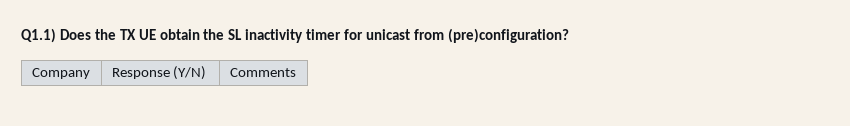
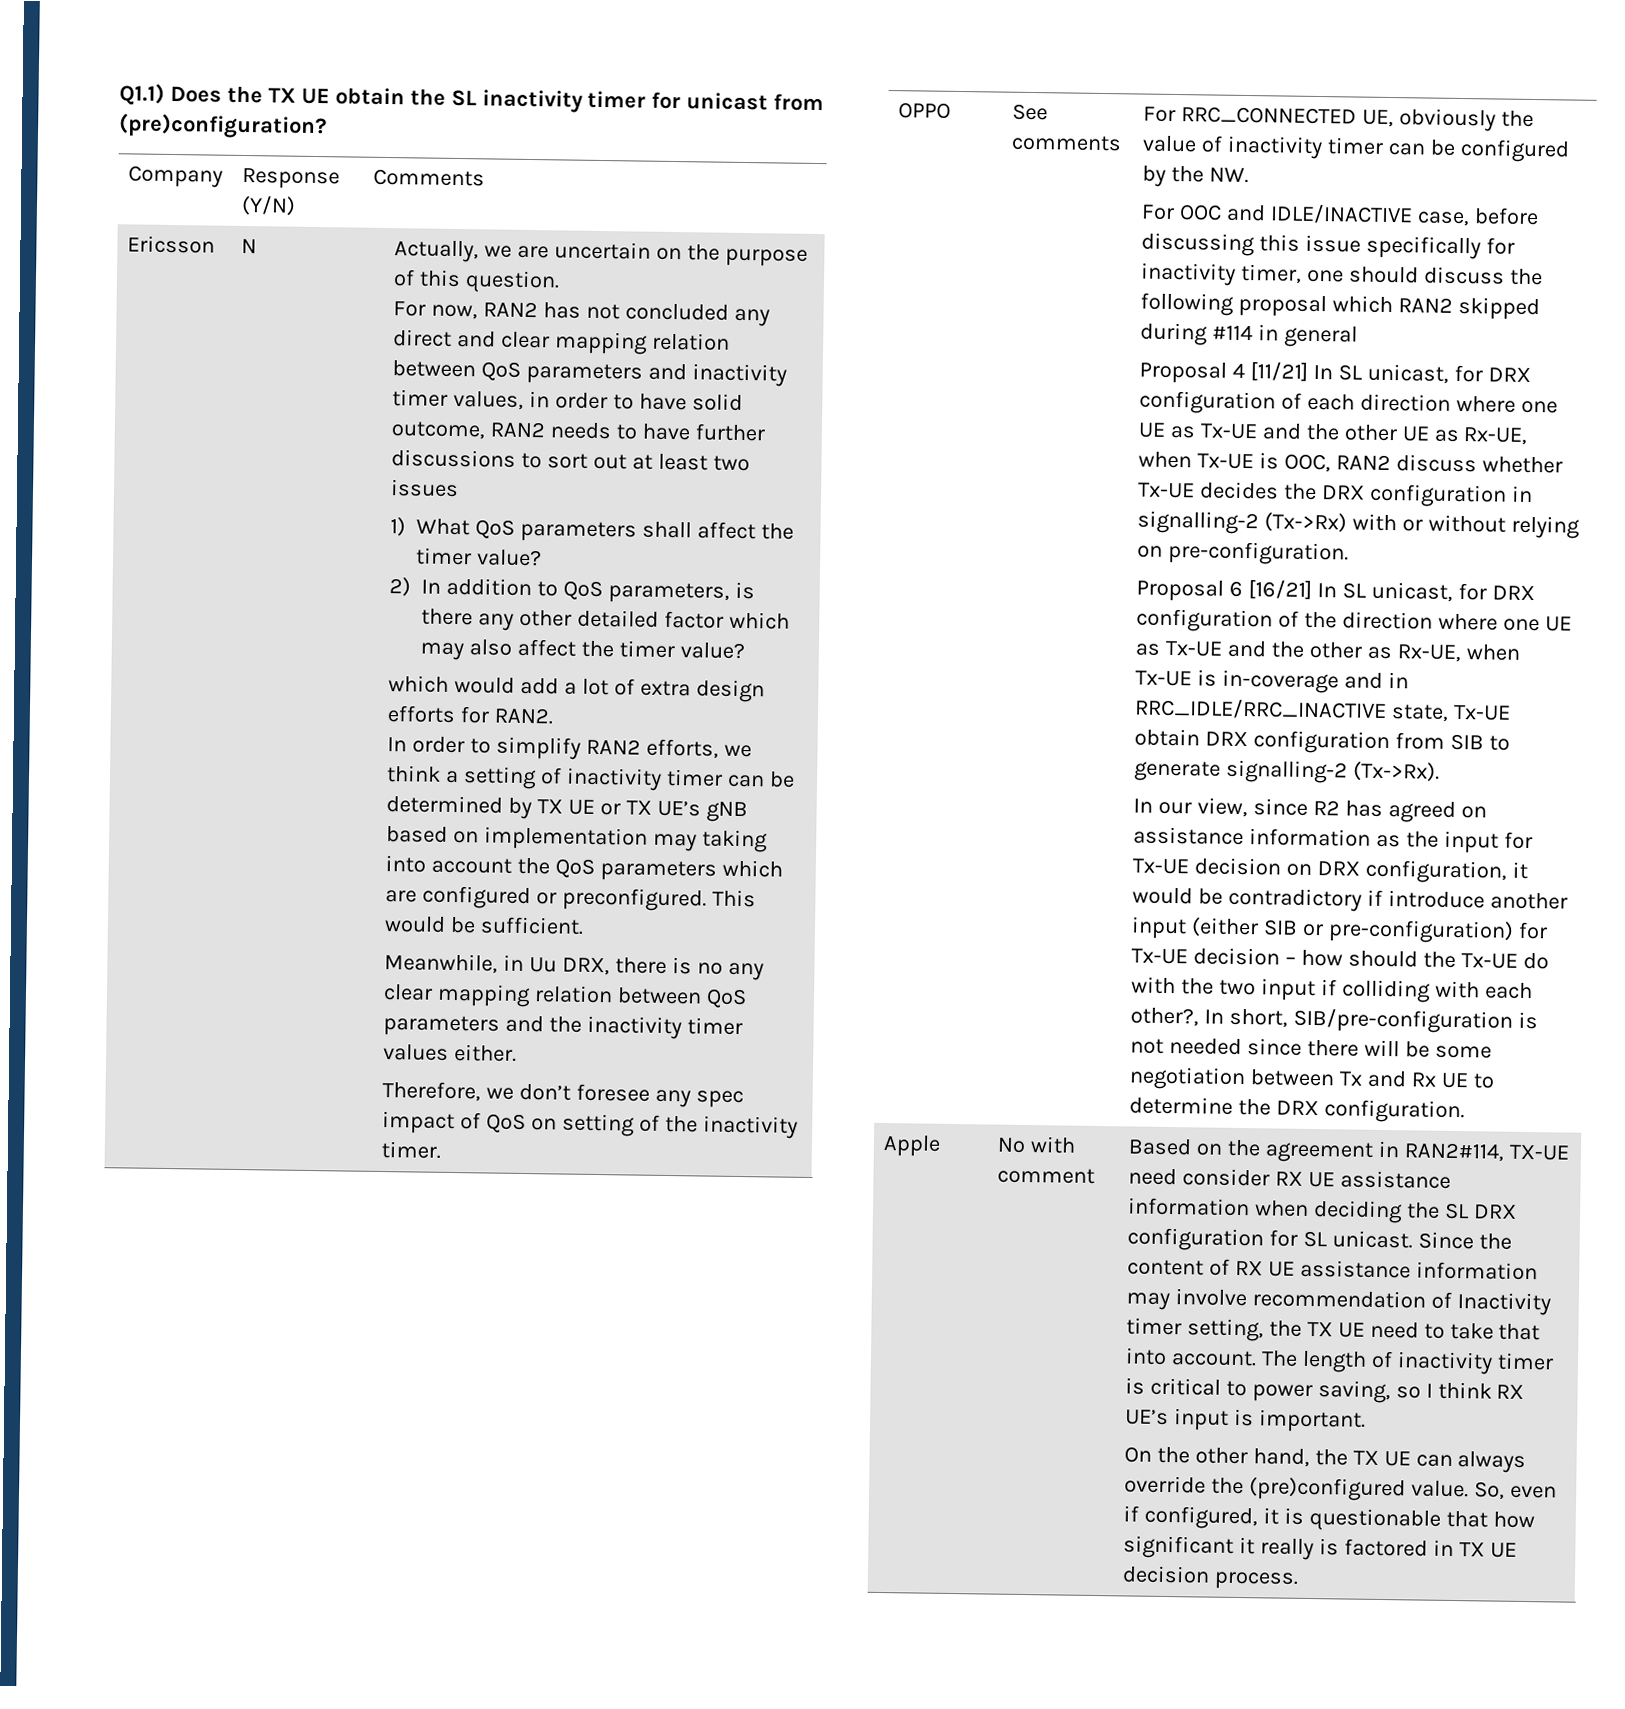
(296, 72) none -> [126,235,215,254] [240,238,257,254] [393,240,808,267] [392,269,560,294] [392,301,770,327] [392,329,730,355] [391,360,787,387] [391,389,743,411] [390,421,766,442] [390,449,750,472] [389,479,459,498] [389,517,794,543] [415,547,542,567] [388,577,755,604] [420,608,790,631] [419,638,745,661] [387,675,765,703] [386,705,554,725] [386,736,752,760] [385,765,795,791] [385,795,748,823] [385,826,768,853] [384,855,783,882] [384,885,756,912] [383,916,584,935] [383,953,764,981] [382,983,747,1009] [382,1015,743,1040] [382,1044,517,1062] [381,1081,744,1109] [381,1111,798,1139] [380,1141,441,1159] [897,102,951,119] [1011,103,1048,121] [1010,134,1122,152] [1142,106,1534,132] [1141,135,1570,163] [1141,165,1249,187] [1140,203,1539,227] [1140,232,1515,260] [1139,262,1543,286] [1139,292,1540,321] [1139,322,1358,348] [1138,361,1531,384] [1138,390,1558,415] [1137,422,1529,445] [1137,451,1563,474] [1137,481,1533,508] [1136,510,1580,539] [1136,540,1349,566] [1135,579,1535,602] [1135,608,1572,633] [1134,640,1520,663] [1134,669,1409,694] [1133,697,1511,722] [1133,728,1510,755] [1133,759,1440,784] [1132,797,1487,823] [1132,826,1533,854] [1131,857,1528,884] [1131,887,1568,912] [1130,916,1548,944] [1130,947,1549,970] [1130,976,1533,1003] [1129,1007,1538,1034] [1129,1037,1492,1059] [1128,1066,1495,1091] [1128,1096,1465,1124] [882,1135,941,1157] [996,1136,1076,1154] [996,1167,1095,1184] [1127,1138,1570,1163] [1127,1168,1451,1189] [1127,1197,1517,1224] [1126,1227,1512,1252] [1126,1258,1538,1281] [1125,1288,1551,1316] [1125,1317,1541,1342] [1124,1347,1554,1375] [1124,1377,1525,1404] [1124,1408,1366,1433] [1123,1446,1527,1474] [1123,1475,1557,1502] [1122,1505,1535,1532] [1122,1535,1517,1561] [1121,1565,1299,1590] // Ericsson | N | Actually, we are uncertain on the purpose of this question. // For now, RAN2 has not concluded any direct and clear mapping relation between QoS parameters and inactivity timer values, in order to have solid outcome, RAN2 needs to have further discussions to sort out at least two issues // 1) What QoS parameters shall affect the timer value? // 2) In addition to QoS parameters, is there any other detailed factor which may also affect the timer value? // which would add a lot of extra design efforts for RAN2. // In order to simplify RAN2 efforts, we think a setting of inactivity timer can be determined by TX UE or TX UE’s gNB based on implementation may taking into account the QoS parameters which are configured or preconfigured. This would be sufficient. // Meanwhile, in Uu DRX, there is no any clear mapping relation between QoS parameters and the inactivity timer values either. // Therefore, we don’t foresee any spec impact of QoS on setting of the inactivity timer. // OPPO | See comments | For RRC_CONNECTED UE, obviously the value of inactivity timer can be configured by the NW. // For OOC and IDLE/INACTIVE case, before discussing this issue specifically for inactivity timer, one should discuss the following proposal which RAN2 skipped during #114 in general // Proposal 4 [11/21] In SL unicast, for DRX configuration of each direction where one UE as Tx-UE and the other UE as Rx-UE, when Tx-UE is OOC, RAN2 discuss whether Tx-UE decides the DRX configuration in signalling-2 (Tx->Rx) with or without relying on pre-configuration. // Proposal 6 [16/21] In SL unicast, for DRX configuration of the direction where one UE as Tx-UE and the other as Rx-UE, when Tx-UE is in-coverage and in RRC_IDLE/RRC_INACTIVE state, Tx-UE obtain DRX configuration from SIB to generate signalling-2 (Tx->Rx). // In our view, since R2 has agreed on assistance information as the input for Tx-UE decision on DRX configuration, it would be contradictory if introduce another input (either SIB or pre-configuration) for Tx-UE decision – how should the Tx-UE do with the two input if colliding with each other?, In short, SIB/pre-configuration is not needed since there will be some negotiation between Tx and Rx UE to determine the DRX configuration. // Apple | No with comment | Based on the agreement in RAN2#114, TX-UE need consider RX UE assistance information when deciding the SL DRX configuration for SL unicast. Since the content of RX UE assistance information may involve recommendation of Inactivity timer setting, the TX UE need to take that into account. The length of inactivity timer is critical to power saving, so I think RX UE’s input is important. // On the other hand, the TX UE can always override the (pre)configured value. So, even if configured, it is questionable that how significant it really is factored in TX UE decision process.

